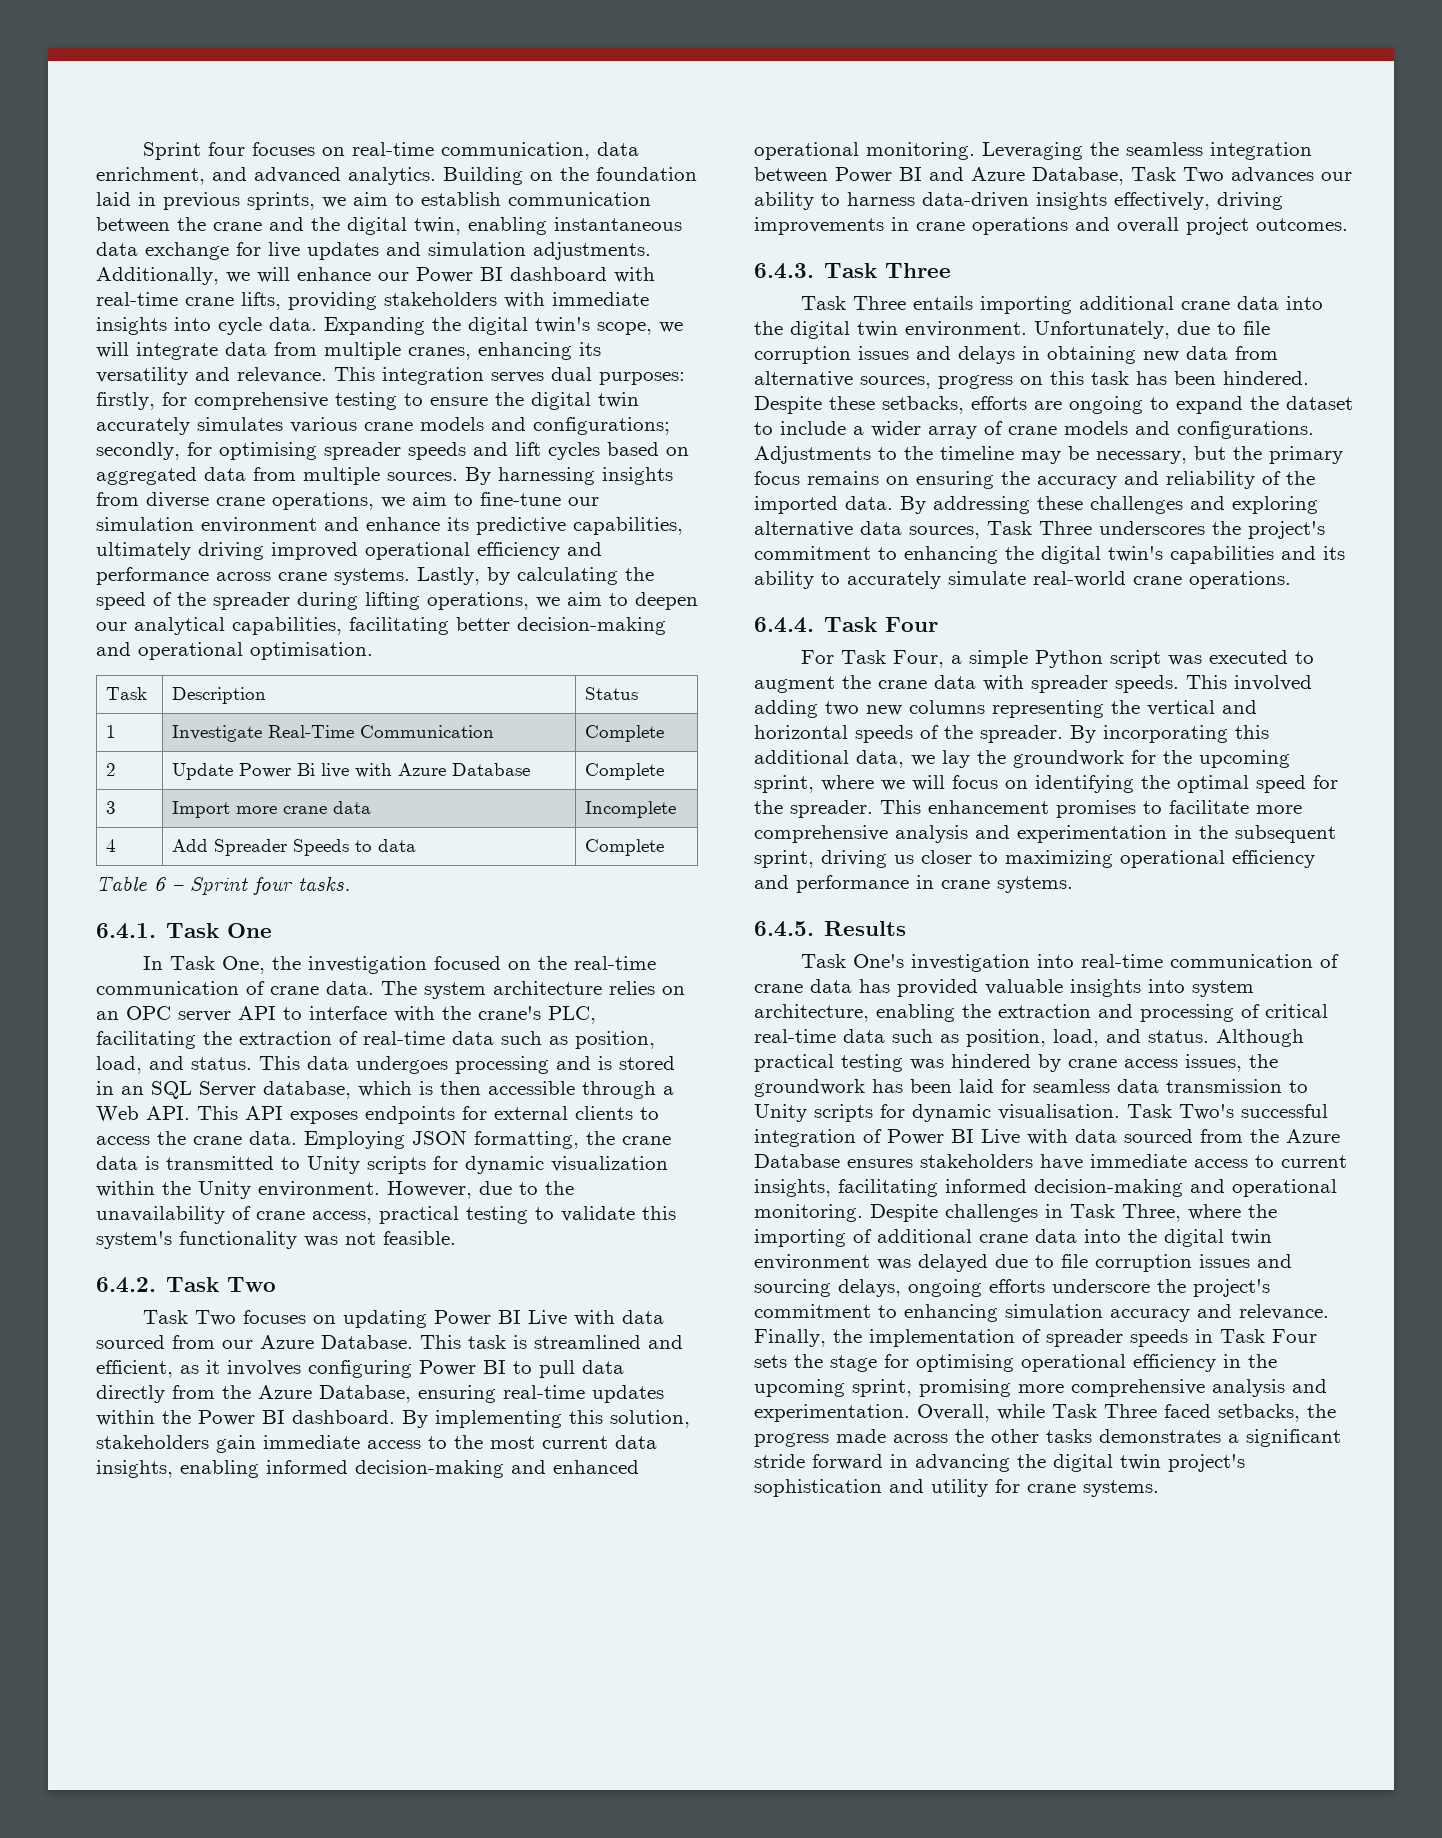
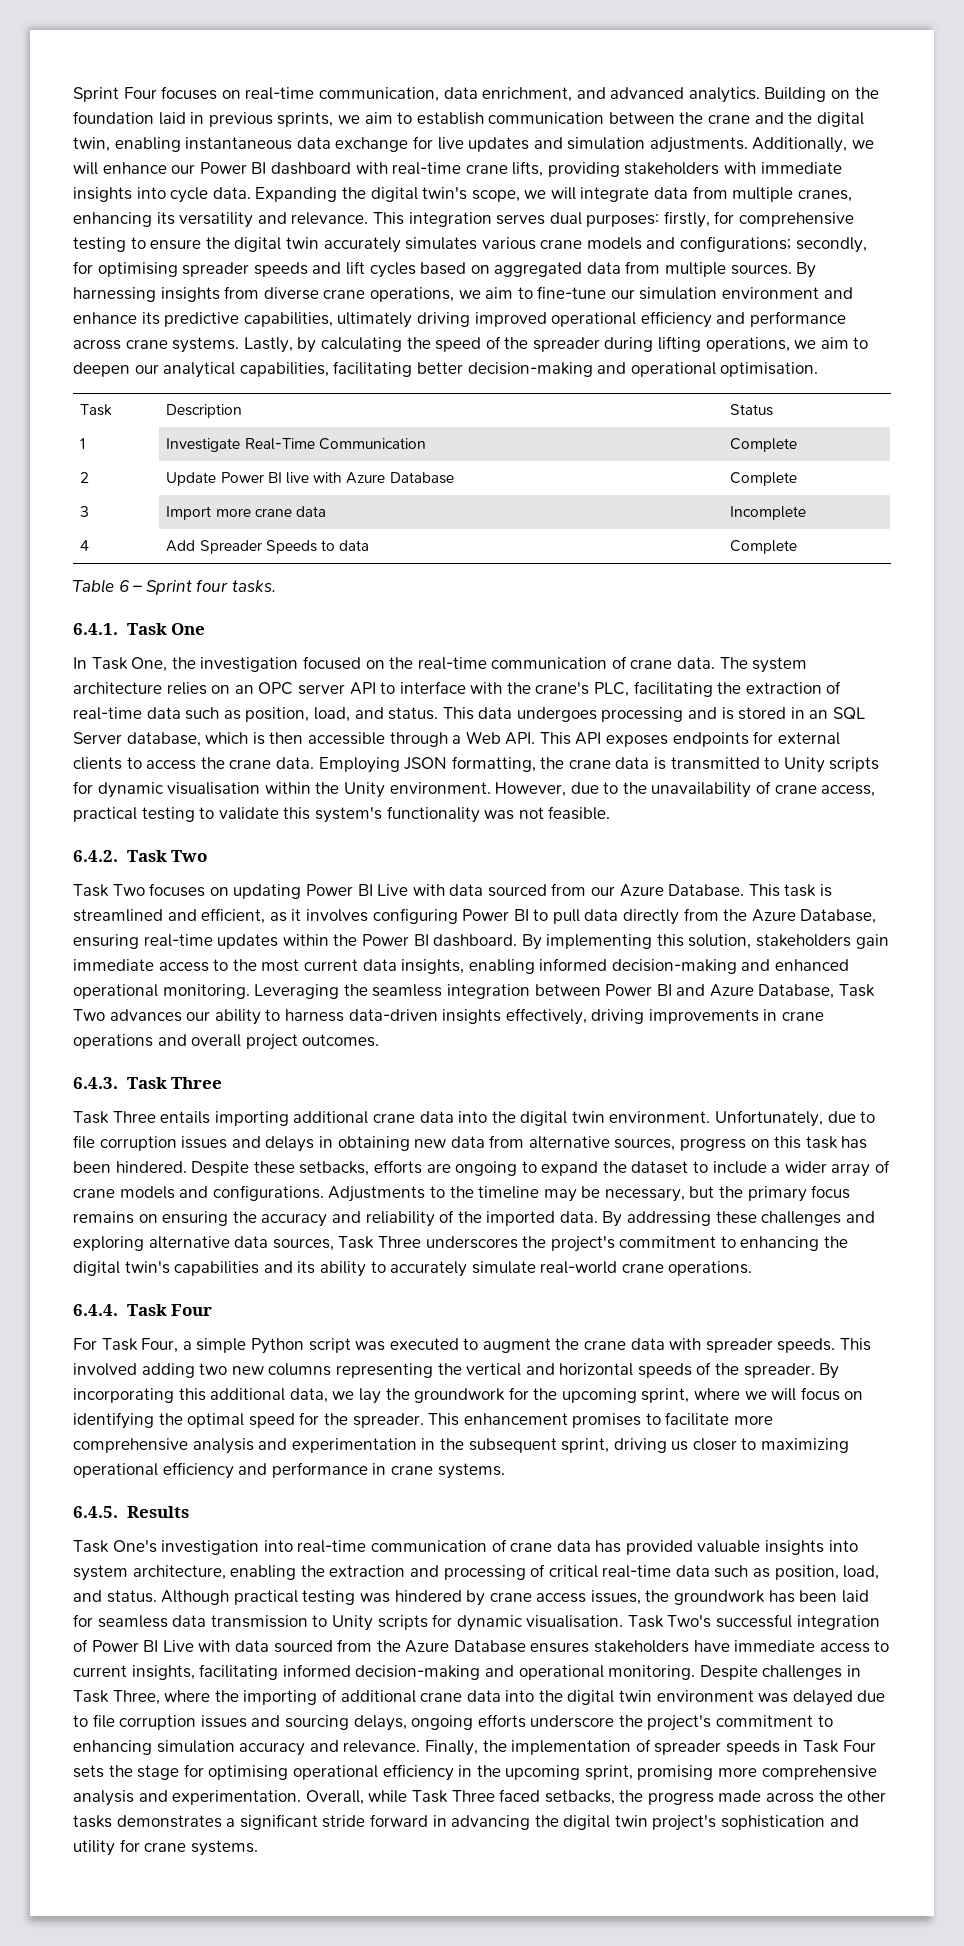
[143,142,246,160] Sprint four -> [73,87,157,102] Sprint Four
[296,763,315,776] Bi -> [267,472,282,483] BI
[551,1156,668,1172] visualization -> [167,782,261,795] visualisation

